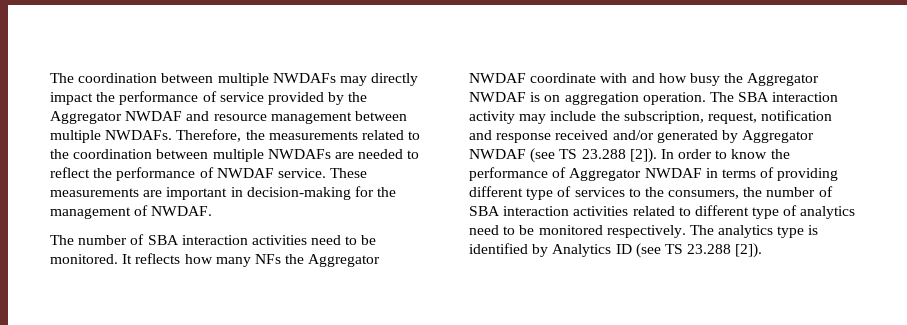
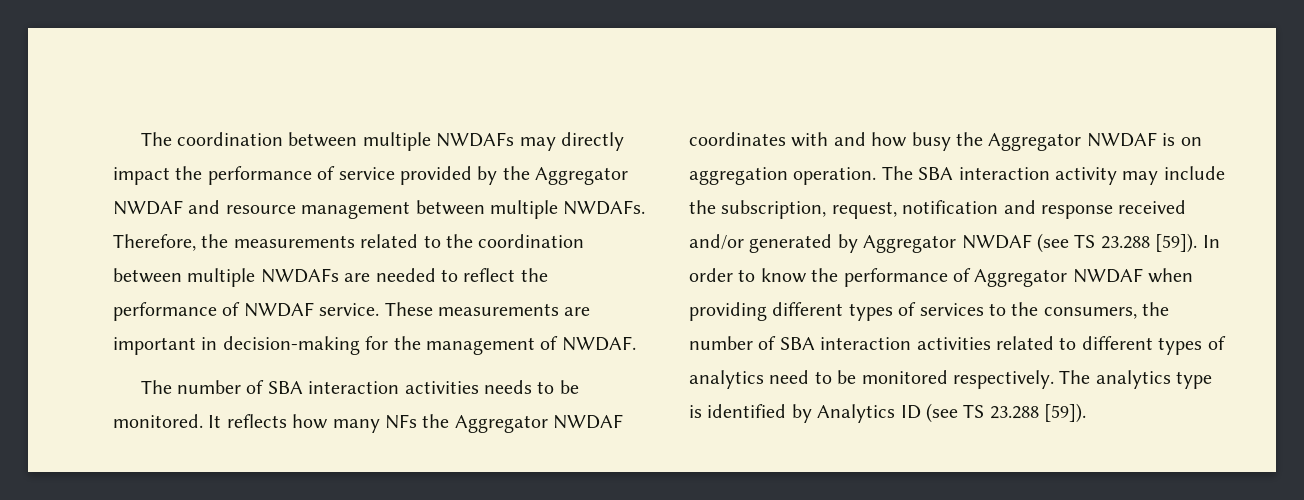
[311,235,342,245] need -> [483,380,532,394] needs
[530,73,597,83] coordinate -> [689,132,786,146] coordinates
[629,148,657,163] [2]). -> [1155,233,1198,253] [59]).
[705,167,775,178] in terms of -> [1148,268,1194,283] when
[526,188,554,200] type -> [848,303,893,321] types
[752,207,780,219] type -> [1158,337,1203,355] types
[735,243,763,258] [2]). -> [1044,403,1087,423] [59]).

